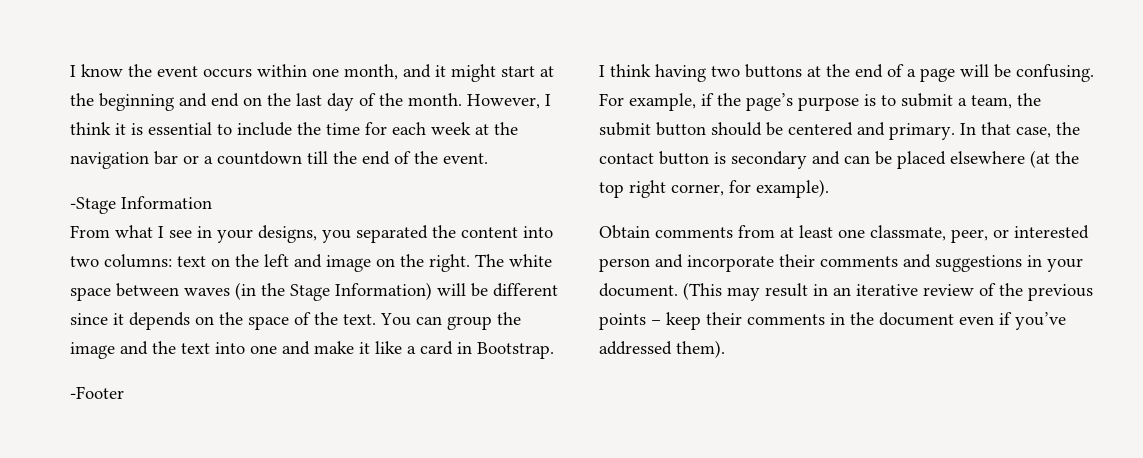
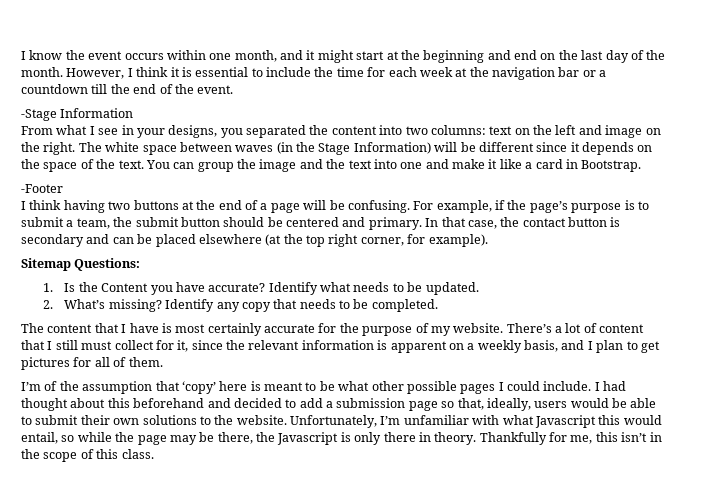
[599,225,1089,243] [599,254,1083,272] [599,282,1093,301] [599,312,1066,330] [599,340,725,358] Obtain comments from at least one classmate, peer, or interested person and incorporate their comments and suggestions in your document. (This may result in an iterative review of the previous points – keep their comments in the document even if you’ve addressed them). -> [21,258,141,271] [42,282,479,295] [42,299,438,312] [21,323,645,336] [21,340,660,353] [21,357,163,370] [21,381,627,394] [21,398,657,411] [21,415,662,428] [21,432,662,445] [21,449,154,462] Sitemap Questions: // 1. Is the Content you have accurate? Identify what needs to be updated. // 2. What’s missing? Identify any copy that needs to be completed. // The content that I have is most certainly accurate for the purpose of my website. There’s a lot of content that I still must collect for it, since the relevant information is apparent on a weekly basis, and I plan to get pictures for all of them. // I’m of the assumption that ‘copy’ here is meant to be what other possible pages I could include. I had thought about this beforehand and decided to add a submission page so that, ideally, users would be able to submit their own solutions to the website. Unfortunately, I’m unfamiliar with what Javascript this would entail, so while the page may be there, the Javascript is only there in theory. Thankfully for me, this isn’t in the scope of this class.

